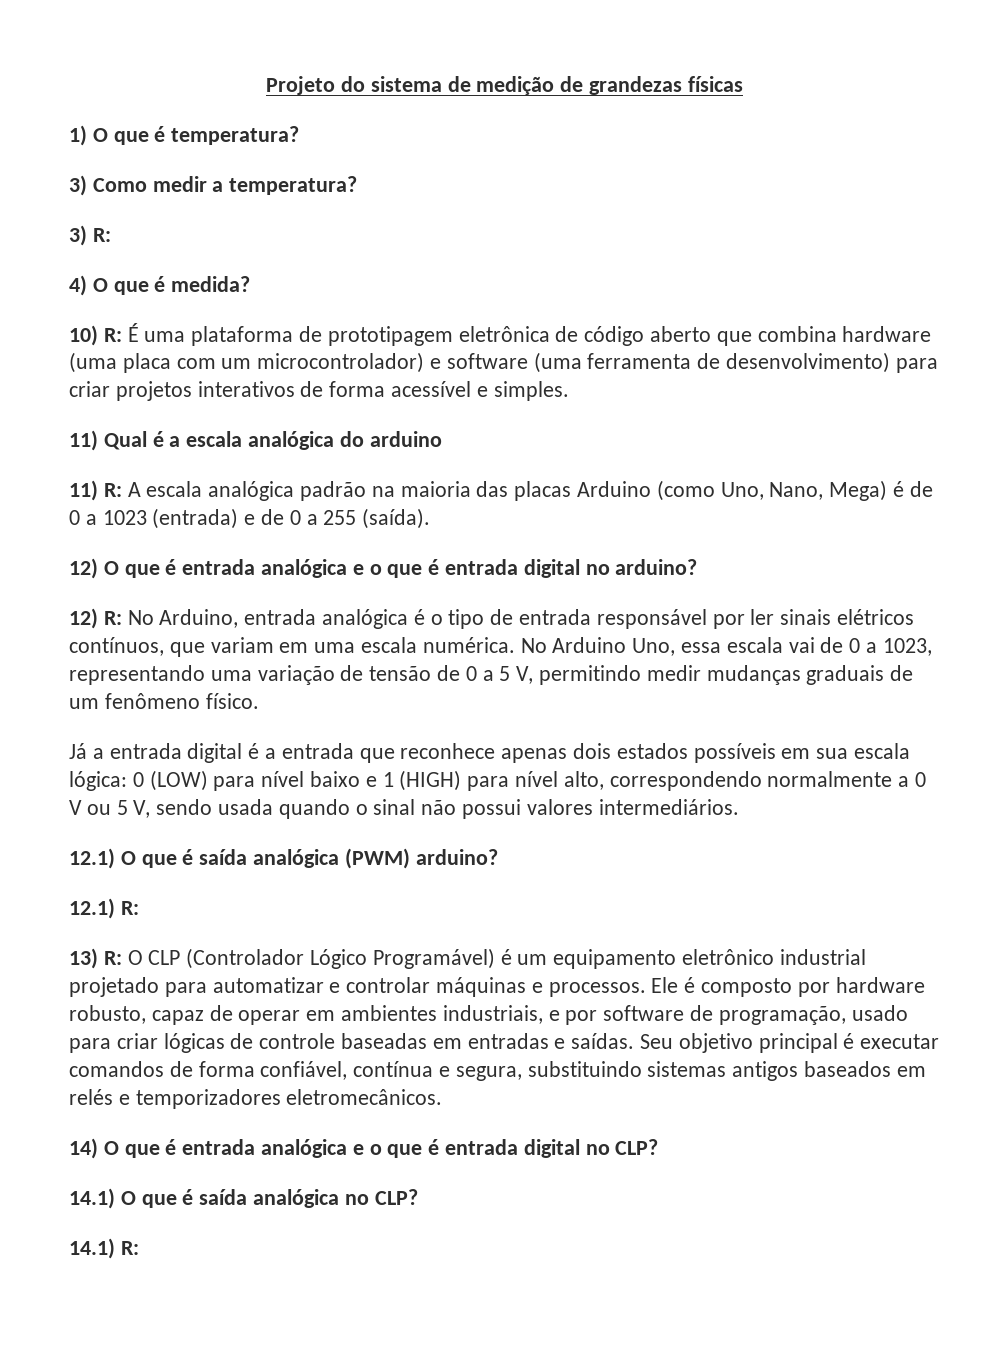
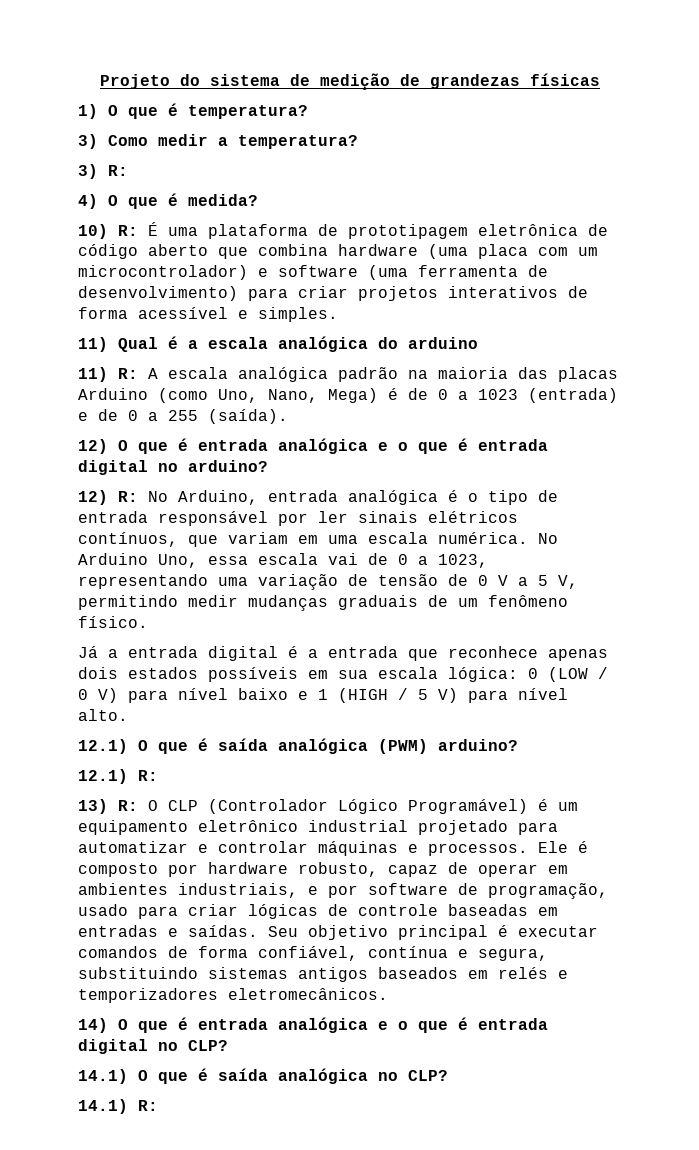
(477, 673) none -> [498,575,508,586] V
[149,770,208,791] (LOW) -> [548,667,608,682] [78,688,118,703] (LOW / 0 V)
[399,770,927,791] [69,799,739,819] (HIGH) para nível alto, correspondendo normalmente a 0 V ou 5 V, sendo usada quando o sinal não possui valores intermediários. -> [338,688,568,703] [78,709,128,721] (HIGH / 5 V) para nível alto.

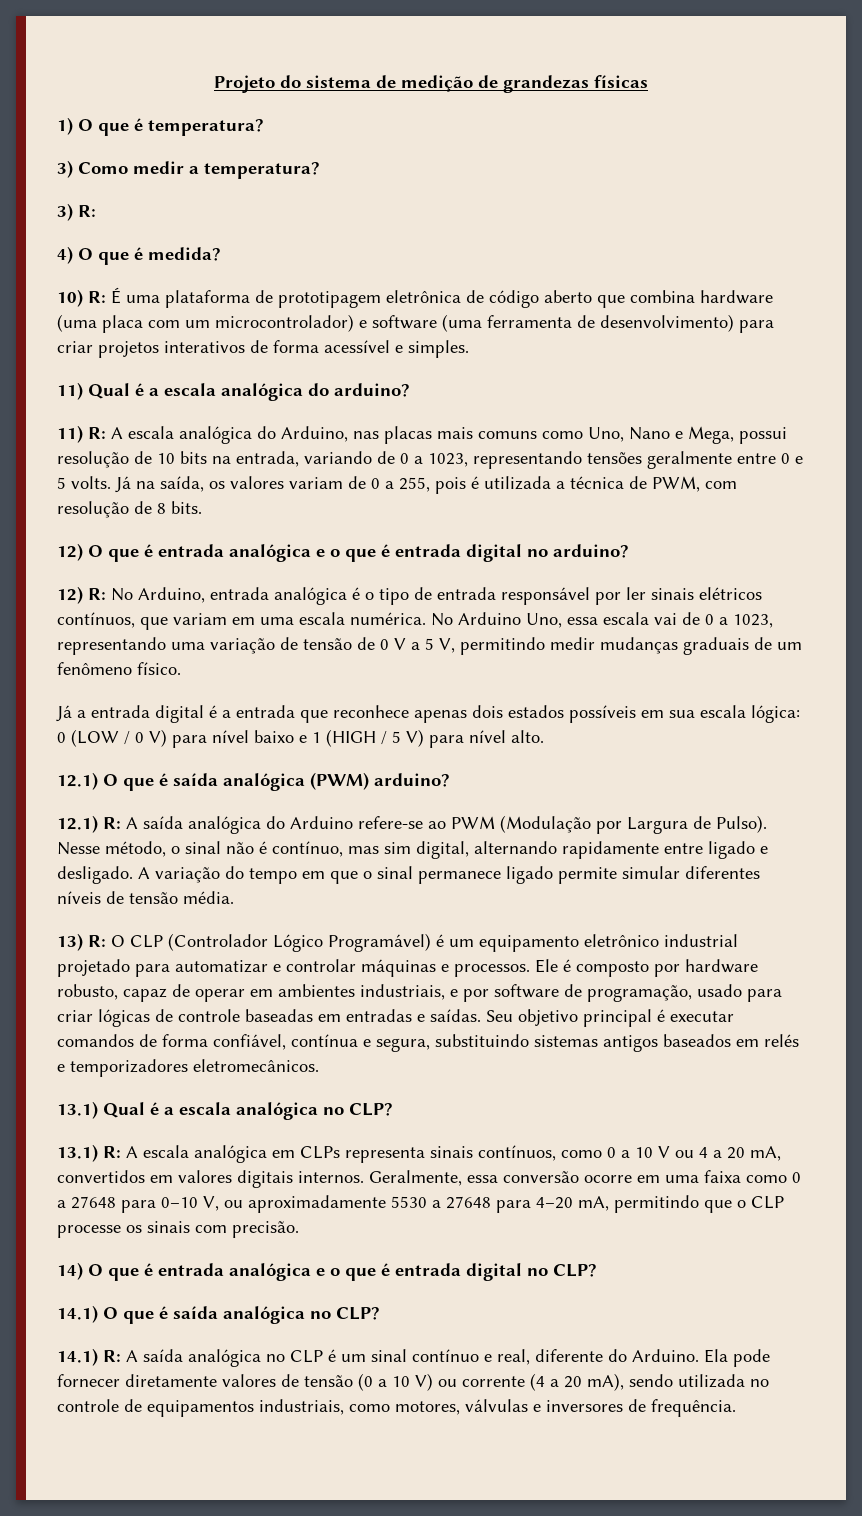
[408,337,478,349] arduino -> [334,383,410,397] arduino?
[338,367,618,382] [78,388,618,403] [78,409,288,424] padrão na maioria das placas Arduino (como Uno, Nano, Mega) é de 0 a 1023 (entrada) e de 0 a 255 (saída). -> [257,426,787,444] [57,451,803,469] [57,476,737,494] [57,501,202,518] do Arduino, nas placas mais comuns como Uno, Nano e Mega, possui resolução de 10 bits na entrada, variando de 0 a 1023, representando tensões geralmente entre 0 e 5 volts. Já na saída, os valores variam de 0 a 255, pois é utilizada a técnica de PWM, com resolução de 8 bits.
(158, 775) none -> [126,815,767,834] [57,841,768,859] [57,866,760,884] [57,891,234,904] A saída analógica do Arduino refere-se ao PWM (Modulação por Largura de Pulso). Nesse método, o sinal não é contínuo, mas sim digital, alternando rapidamente entre ligado e desligado. A variação do tempo em que o sinal permanece ligado permite simular diferentes níveis de tensão média.
(388, 994) none -> [57,1101,393,1120] [57,1144,781,1163] [57,1170,801,1188] [57,1195,784,1213] [57,1221,299,1238] // 13.1) Qual é a escala analógica no CLP? // 13.1) R: A escala analógica em CLPs representa sinais contínuos, como 0 a 10 V ou 4 a 20 mA, convertidos em valores digitais internos. Geralmente, essa conversão ocorre em uma faixa como 0 a 27648 para 0–10 V, ou aproximadamente 5530 a 27648 para 4–20 mA, permitindo que o CLP processe os sinais com precisão.
(158, 1105) none -> [126,1349,770,1367] [57,1373,769,1391] [57,1399,736,1417] A saída analógica no CLP é um sinal contínuo e real, diferente do Arduino. Ela pode fornecer diretamente valores de tensão (0 a 10 V) ou corrente (4 a 20 mA), sendo utilizada no controle de equipamentos industriais, como motores, válvulas e inversores de frequência.

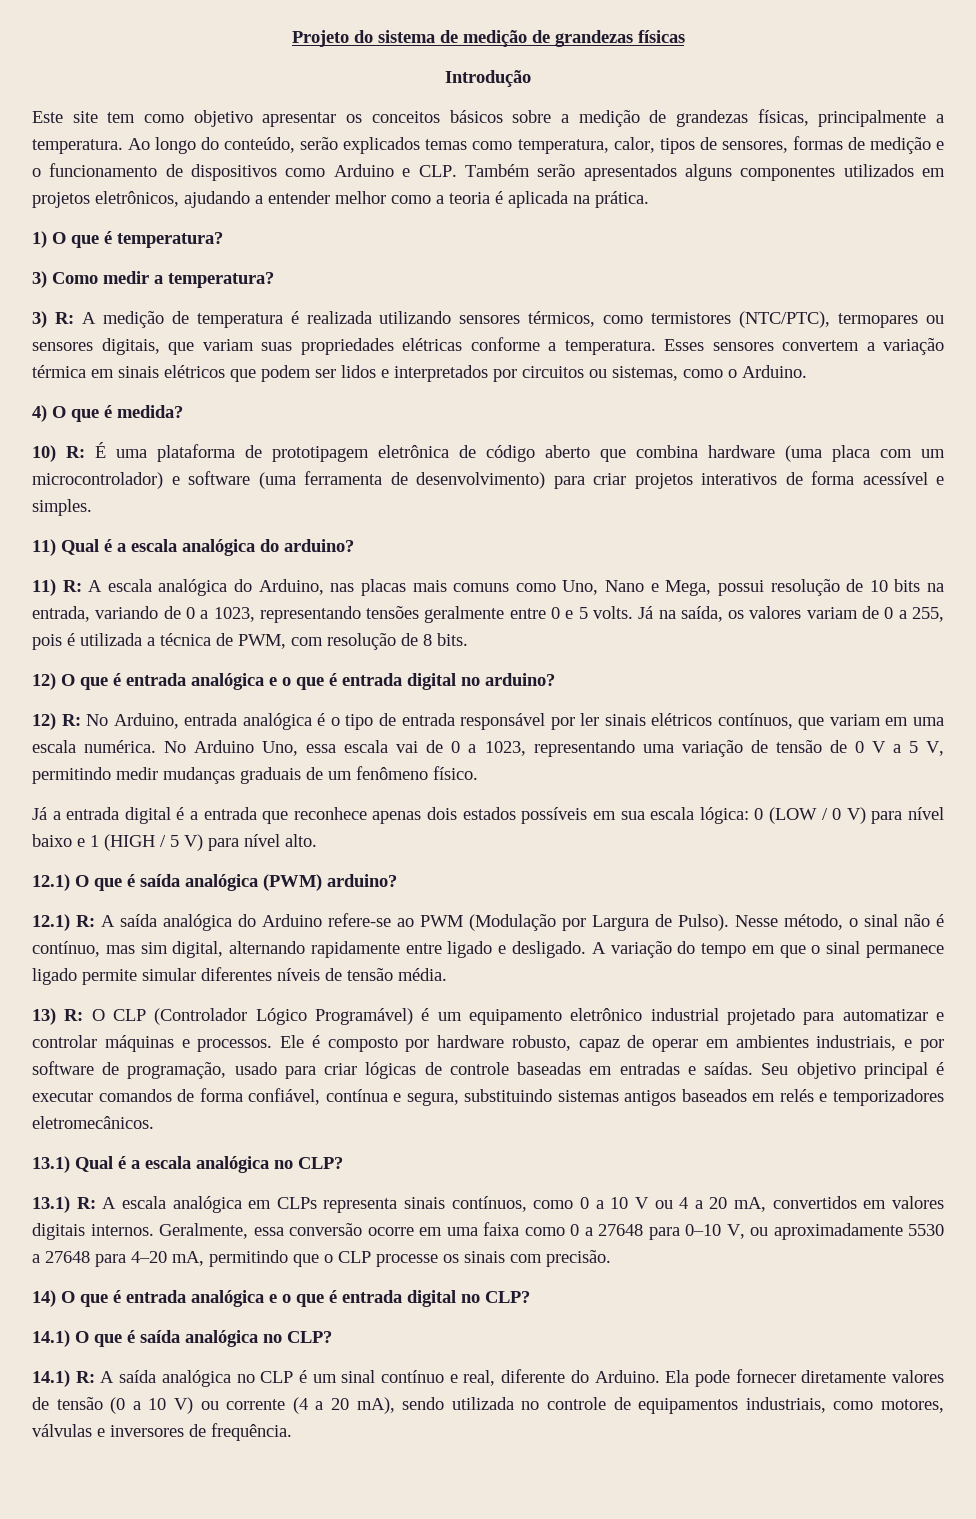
(648, 81) none -> [445,70,531,87] [32,109,944,127] [32,136,944,154] [32,163,945,181] [32,191,649,208] // Introdução // Este site tem como objetivo apresentar os conceitos básicos sobre a medição de grandezas físicas, principalmente a temperatura. Ao longo do conteúdo, serão explicados temas como temperatura, calor, tipos de sensores, formas de medição e o funcionamento de dispositivos como Arduino e CLP. Também serão apresentados alguns componentes utilizados em projetos eletrônicos, ajudando a entender melhor como a teoria é aplicada na prática.
(96, 211) none -> [81,311,944,328] [32,337,944,355] [32,365,807,382] A medição de temperatura é realizada utilizando sensores térmicos, como termistores (NTC/PTC), termopares ou sensores digitais, que variam suas propriedades elétricas conforme a temperatura. Esses sensores convertem a variação térmica em sinais elétricos que podem ser lidos e interpretados por circuitos ou sistemas, como o Arduino.

